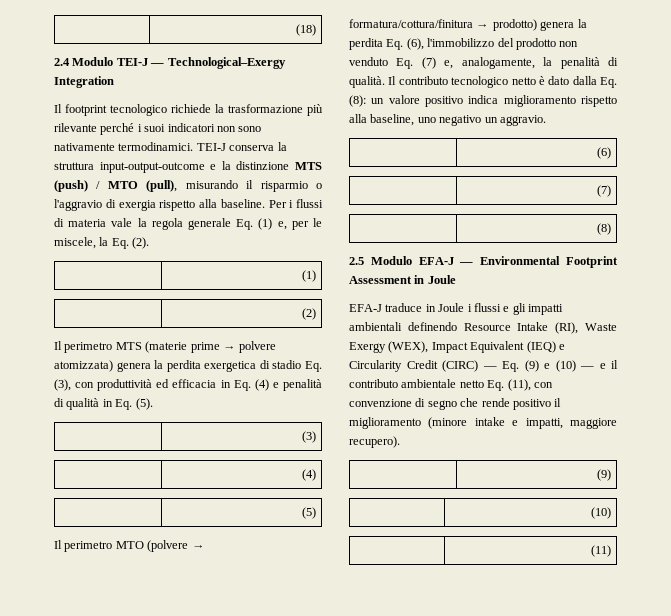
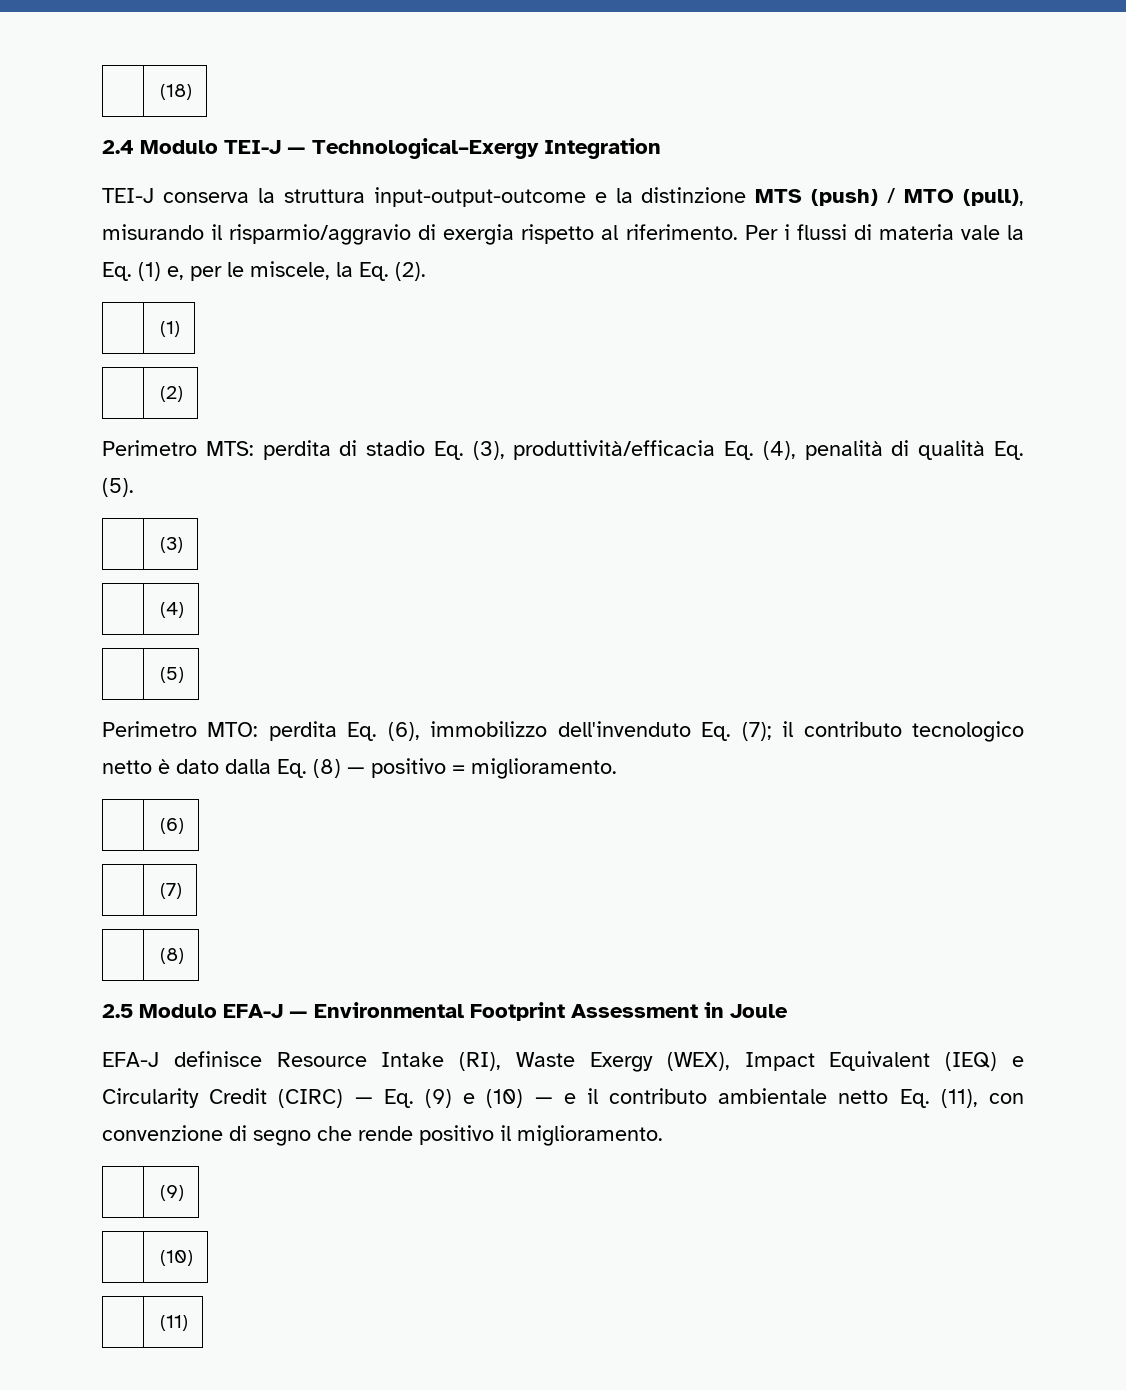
[54,104,323,116] [54,123,262,135] [54,142,194,151] Il footprint tecnologico richiede la trasformazione più rilevante perché i suoi indicatori non sono nativamente termodinamici. -> (661, 148) none
[260,181,322,192] [54,199,102,211] risparmio o l'aggravio -> [229,224,412,245] risparmio/aggravio
[199,199,265,208] alla baseline. -> [601,224,738,240] al riferimento.
[151,218,231,230] regola generale -> (1024, 232) none
[54,341,277,353] [54,360,323,372] [54,379,279,391] Il perimetro MTS (materie prime → polvere atomizzata) genera la perdita exergetica di stadio Eq. (3), con produttività ed efficacia in Eq. (4) e -> [102,440,796,460] Perimetro MTS: perdita di stadio Eq. (3), produttività/efficacia Eq. (4),
[102,399,113,407] in -> (986, 450) none
[54,540,205,552] [349,19,587,31] [349,38,579,50] [349,57,618,69] [349,76,397,88] Il perimetro MTO (polvere → formatura/cottura/finitura → prodotto) genera la perdita Eq. (6), l'immobilizzo del prodotto non venduto Eq. (7) e, analogamente, la penalità di qualità. Il -> [102,721,794,741] Perimetro MTO: perdita Eq. (6), immobilizzo dell'invenduto Eq. (7); il
[349,95,617,107] [349,114,546,126] (8): un valore positivo indica miglioramento rispetto alla baseline, uno negativo un aggravio. -> [313,758,617,779] (8) — positivo = miglioramento.
[385,303,563,315] [349,322,457,331] traduce in Joule i flussi e gli impatti ambientali definendo -> [173,1051,262,1067] definisce
[349,417,617,429] [349,436,400,448] miglioramento (minore intake e impatti, maggiore recupero). -> [517,1125,663,1146] miglioramento.

